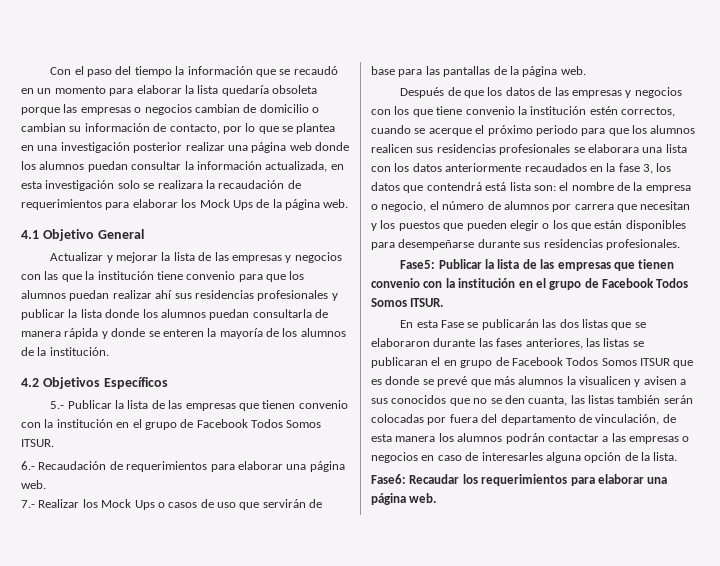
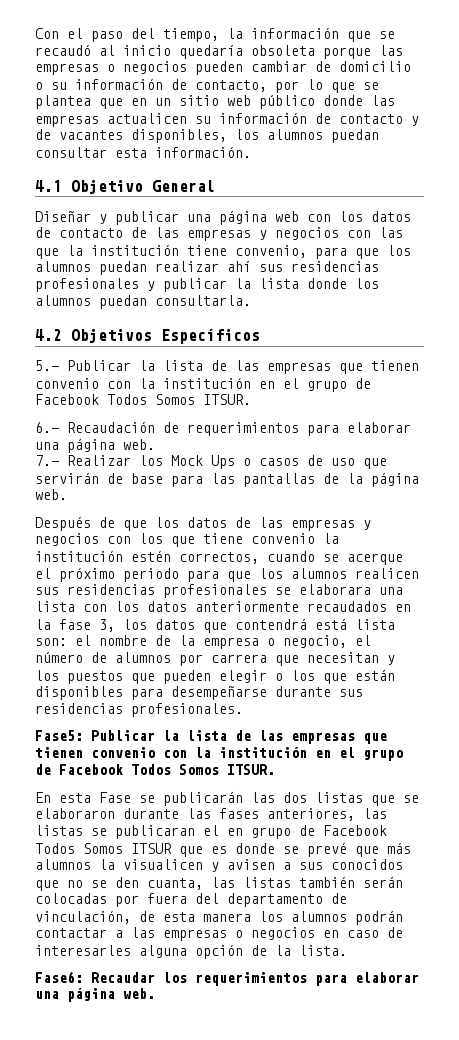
[134,66,172,77] tiempo -> [163,28,219,42] tiempo,
[21,85,219,96] en un momento para elaborar la lista -> [99,45,171,56] al inicio
[194,104,240,113] cambian -> [195,61,307,75] pueden cambiar
[21,123,66,132] cambian -> (43, 86) none
[21,142,349,153] [21,161,344,172] [21,180,301,191] [21,199,349,210] [21,229,144,241] [50,252,195,263] en una investigación posterior realizar una página web donde los alumnos puedan consultar la información actualizada, en esta investigación solo se realizara la recaudación de requerimientos para elaborar los Mock Ups de la página web. // 4.1 Objetivo General // Actualizar y mejorar la lista -> [99,95,395,109] [35,112,419,127] [35,129,379,143] [35,146,251,158] [35,179,215,194] [35,210,411,225] [35,227,123,238] que en un sitio web público donde las empresas actualicen su información de contacto y de vacantes disponibles, los alumnos puedan consultar esta información. // 4.1 Objetivo General // Diseñar y publicar una página web con los datos de contacto
[186,271,236,280] convenio -> [235,245,307,258] convenio,
[252,309,328,318] [21,328,346,339] [21,347,109,356] consultarla de manera rápida y donde se enteren la mayoría de los alumnos de la institución. -> [155,295,251,306] consultarla.

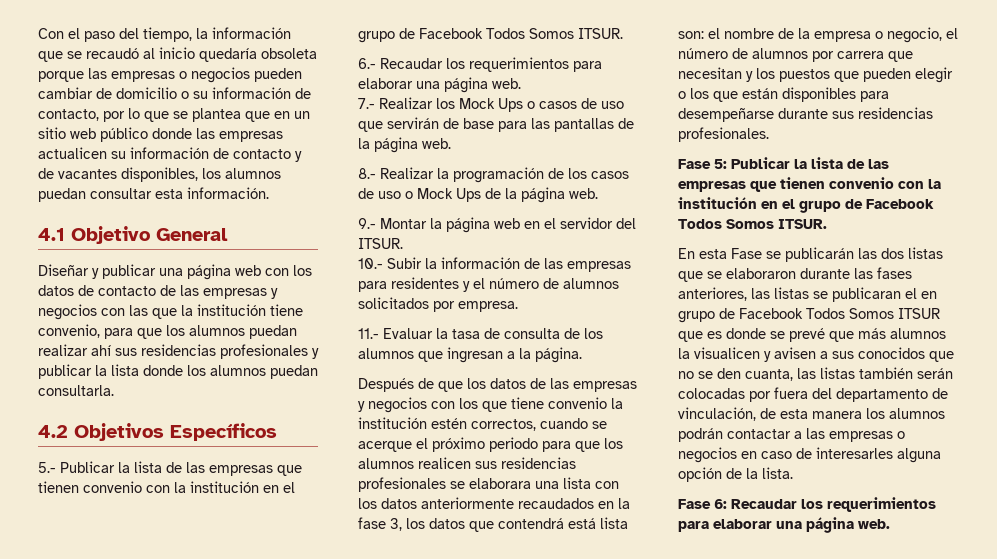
[67,421,179,433] Recaudación de -> [380,58,465,69] Recaudar los
(67, 494) none -> [358,167,629,183] [358,187,598,203] [358,217,636,233] [358,238,403,249] [358,257,631,272] [358,277,619,292] [358,297,518,312] [358,328,603,339] [358,347,582,363] // 8.- Realizar la programación de los casos de uso o Mock Ups de la página web. // 9.- Montar la página web en el servidor del ITSUR. // 10.- Subir la información de las empresas para residentes y el número de alumnos solicitados por empresa. // 11.- Evaluar la tasa de consulta de los alumnos que ingresan a la página.
[35,730,83,741] Fase5: -> [678,159,727,169] Fase 5:
[35,971,83,983] Fase6: -> [678,499,727,509] Fase 6:

